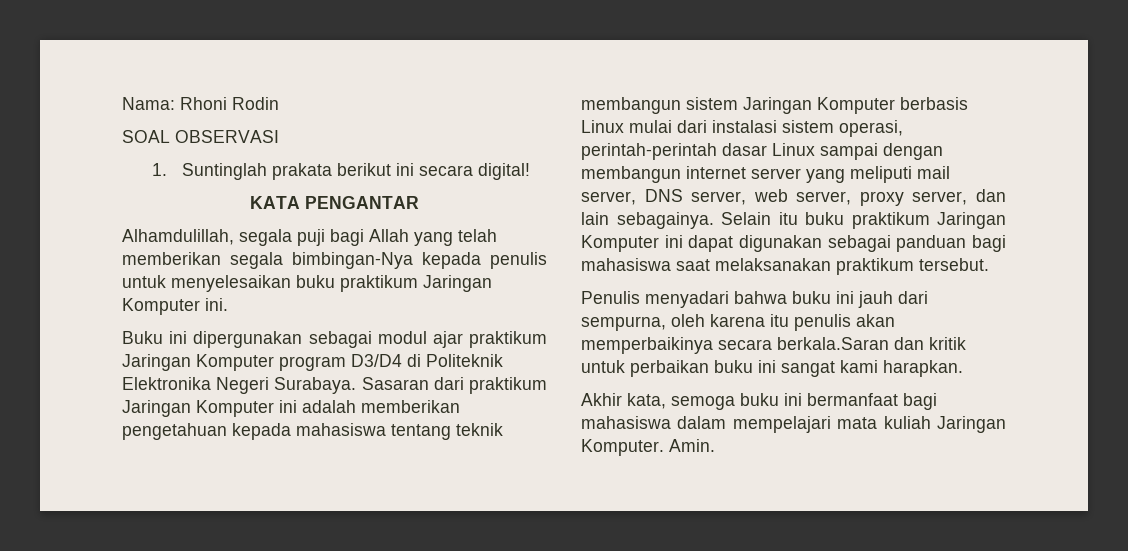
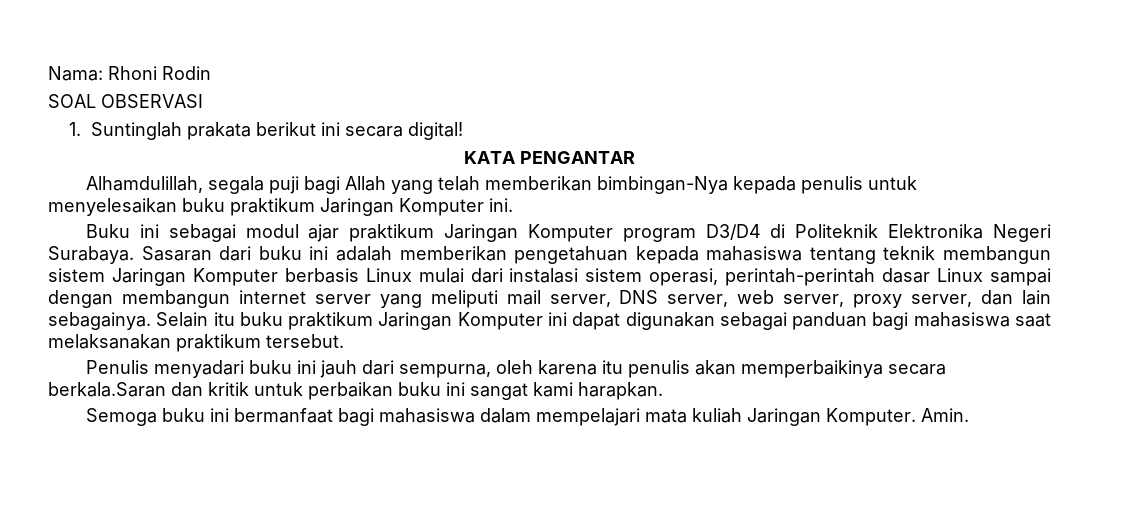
[230,252,283,269] segala -> (593, 183) none
[193,331,303,348] dipergunakan -> (159, 231) none
[468,377,547,394] [122,400,274,417] praktikum Jaringan Komputer -> [258,246,302,260] buku
[734,291,787,304] bahwa -> (245, 369) none
[581,393,735,410] Akhir kata, semoga -> [86,408,158,426] Semoga

